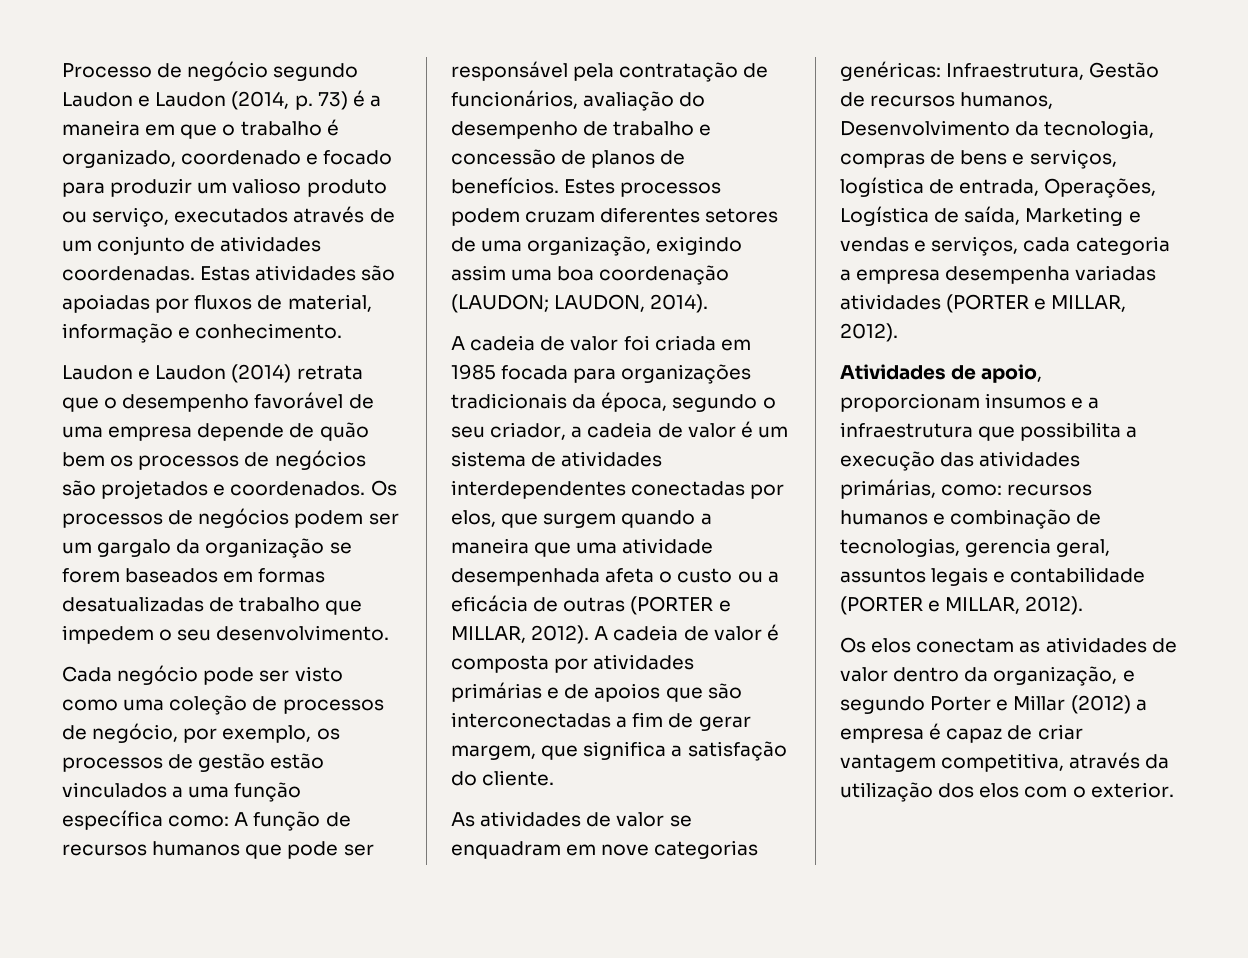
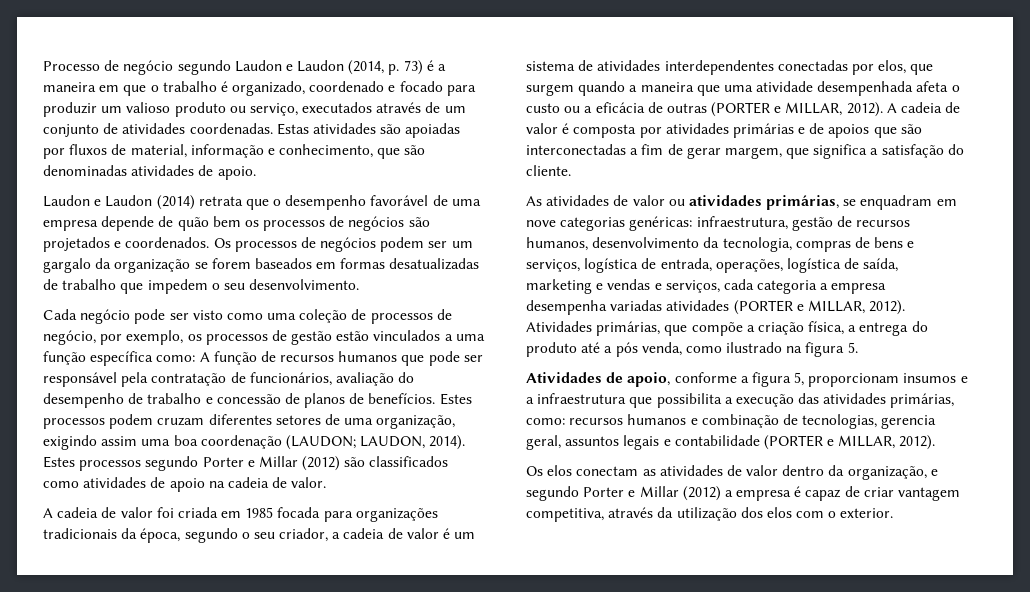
[195,323,343,339] conhecimento. -> [279,144,426,159] [43,165,256,180] conhecimento, que são denominadas atividades de apoio.
(709, 303) none -> [43,456,449,471] [43,477,327,492] Estes processos segundo Porter e Millar (2012) são classificados como atividades de apoio na cadeia de valor.
(665, 819) none -> [668,195,840,210] ou atividades primárias,
[946,62,1160,80] Infraestrutura, Gestão -> [696,216,833,231] infraestrutura, gestão
[840,120,1010,136] Desenvolvimento -> [592,237,700,248] desenvolvimento
[1044,178,1157,198] [840,206,929,226] Operações, Logística -> [715,258,841,273] operações, logística
[1025,207,1124,226] Marketing -> [526,279,592,294] marketing
(898, 332) none -> [526,321,928,336] [526,342,858,357] Atividades primárias, que compõe a criação física, a entrega do produto até a pós venda, como ilustrado na figura 5.
(1043, 373) none -> [674,372,805,387] conforme a figura 5,

